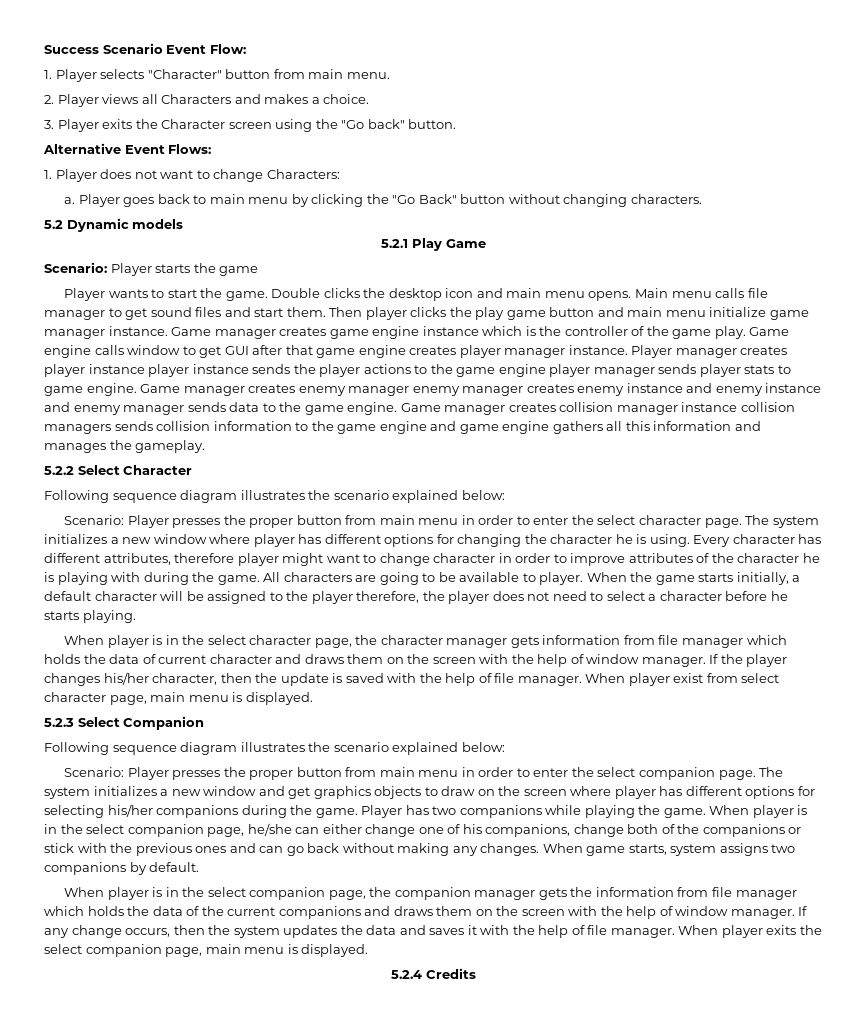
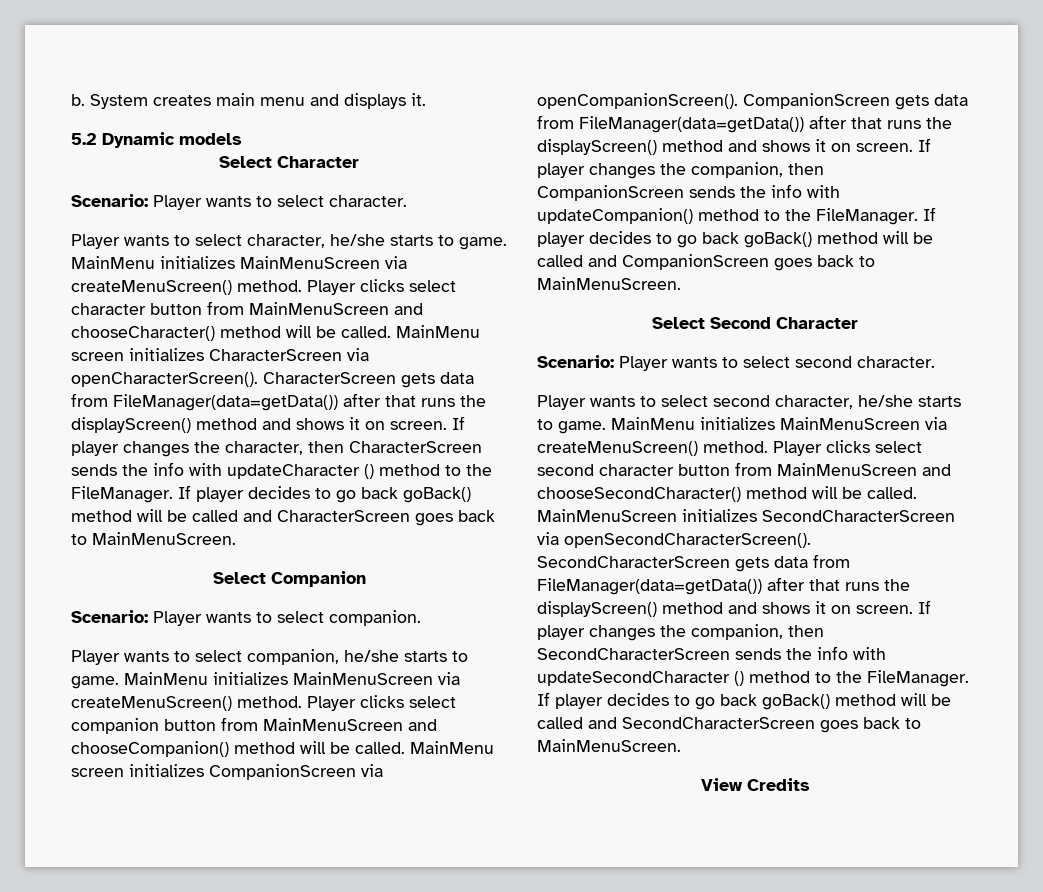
[44,43,246,54] [44,69,390,82] [44,94,370,107] [44,119,457,132] [43,143,212,154] [44,169,340,182] [64,194,702,207] Success Scenario Event Flow: // 1. Player selects "Character" button from main menu. // 2. Player views all Characters and makes a choice. // 3. Player exits the Character screen using the "Go back" button. // Alternative Event Flows: // 1. Player does not want to change Characters: // a. Player goes back to main menu by clicking the "Go Back" button without changing characters. -> [71,93,426,109] b. System creates main menu and displays it.
[381,238,486,251] [44,262,259,276] [64,288,768,301] [44,307,809,320] [44,326,790,339] [44,345,788,358] [44,364,791,377] [44,383,822,396] [44,402,795,415] [44,421,761,434] [44,440,206,453] [44,465,193,475] [44,490,505,503] [64,515,819,528] [44,534,822,547] [44,553,820,566] [44,572,801,585] [44,591,788,604] [44,610,136,623] [64,635,787,648] [44,654,788,667] [44,672,780,686] [44,692,313,705] [44,716,205,730] [44,742,505,755] [64,767,784,780] [44,786,815,799] [44,804,808,818] [44,823,802,837] [44,843,796,856] [44,862,200,875] [64,887,797,900] [44,906,808,919] [44,925,822,938] [44,944,369,957] [391,970,423,979] 5.2.1 Play Game // Scenario: Player starts the game // Player wants to start the game. Double clicks the desktop icon and main menu opens. Main menu calls file manager to get sound files and start them. Then player clicks the play game button and main menu initialize game manager instance. Game manager creates game engine instance which is the controller of the game play. Game engine calls window to get GUI after that game engine creates player manager instance. Player manager creates player instance player instance sends the player actions to the game engine player manager sends player stats to game engine. Game manager creates enemy manager enemy manager creates enemy instance and enemy instance and enemy manager sends data to the game engine. Game manager creates collision manager instance collision managers sends collision information to the game engine and game engine gathers all this information and manages the gameplay. // 5.2.2 Select Character // Following sequence diagram illustrates the scenario explained below: // Scenario: Player presses the proper button from main menu in order to enter the select character page. The system initializes a new window where player has different options for changing the character he is using. Every character has different attributes, therefore player might want to change character in order to improve attributes of the character he is playing with during the game. All characters are going to be available to player. When the game starts initially, a default character will be assigned to the player therefore, the player does not need to select a character before he starts playing. // When player is in the select character page, the character manager gets information from file manager which holds the data of current character and draws them on the screen with the help of window manager. If the player changes his/her character, then the update is saved with the help of file manager. When player exist from select character page, main menu is displayed. // 5.2.3 Select Companion // Following sequence diagram illustrates the scenario explained below: // Scenario: Player presses the proper button from main menu in order to enter the select companion page. The system initializes a new window and get graphics objects to draw on the screen where player has different options for selecting his/her companions during the game. Player has two companions while playing the game. When player is in the select companion page, he/she can either change one of his companions, change both of the companions or stick with the previous ones and can go back without making any changes. When game starts, system assigns two companions by default. // When player is in the select companion page, the companion manager gets the information from file manager which holds the data of the current companions and draws them on the screen with the help of window manager. If any change occurs, then the system updates the data and saves it with the help of file manager. When player exits the select companion page, main menu is displayed. // 5.2.4 -> [219,156,359,168] [71,194,407,210] [71,234,507,250] [71,256,407,269] [71,279,456,295] [71,301,423,315] [71,325,480,341] [71,348,369,361] [71,372,474,388] [71,393,486,411] [71,416,465,433] [71,441,482,457] [71,462,492,479] [71,485,471,503] [71,509,495,526] [71,532,236,545] [212,571,366,587] [71,610,421,626] [71,649,468,665] [71,672,460,689] [71,695,456,711] [71,717,437,734] [71,741,494,757] [71,764,383,780] [537,93,968,110] [537,115,952,133] [537,138,931,155] [537,162,824,179] [537,184,840,201] [537,207,936,225] [537,231,933,248] [537,254,875,271] [537,277,681,290] [652,317,858,329] [537,355,935,371] [537,395,961,410] [537,417,947,434] [537,440,922,456] [537,462,951,476] [537,486,917,502] [537,509,955,522] [537,532,811,548] [537,554,850,572] [537,577,910,595] [537,600,931,617] [537,624,824,641] [537,646,886,660] [537,670,969,687] [537,692,951,710] [537,717,921,733] [537,739,681,752] [700,778,743,791] Select Character // Scenario: Player wants to select character. // Player wants to select character, he/she starts to game. MainMenu initializes MainMenuScreen via createMenuScreen() method. Player clicks select character button from MainMenuScreen and chooseCharacter() method will be called. MainMenu screen initializes CharacterScreen via openCharacterScreen(). CharacterScreen gets data from FileManager(data=getData()) after that runs the displayScreen() method and shows it on screen. If player changes the character, then CharacterScreen sends the info with updateCharacter () method to the FileManager. If player decides to go back goBack() method will be called and CharacterScreen goes back to MainMenuScreen. // Select Companion // Scenario: Player wants to select companion. // Player wants to select companion, he/she starts to game. MainMenu initializes MainMenuScreen via createMenuScreen() method. Player clicks select companion button from MainMenuScreen and chooseCompanion() method will be called. MainMenu screen initializes CompanionScreen via openCompanionScreen(). CompanionScreen gets data from FileManager(data=getData()) after that runs the displayScreen() method and shows it on screen. If player changes the companion, then CompanionScreen sends the info with updateCompanion() method to the FileManager. If player decides to go back goBack() method will be called and CompanionScreen goes back to MainMenuScreen. // Select Second Character // Scenario: Player wants to select second character. // Player wants to select second character, he/she starts to game. MainMenu initializes MainMenuScreen via createMenuScreen() method. Player clicks select second character button from MainMenuScreen and chooseSecondCharacter() method will be called. MainMenuScreen initializes SecondCharacterScreen via openSecondCharacterScreen(). SecondCharacterScreen gets data from FileManager(data=getData()) after that runs the displayScreen() method and shows it on screen. If player changes the companion, then SecondCharacterScreen sends the info with updateSecondCharacter () method to the FileManager. If player decides to go back goBack() method will be called and SecondCharacterScreen goes back to MainMenuScreen. // View

